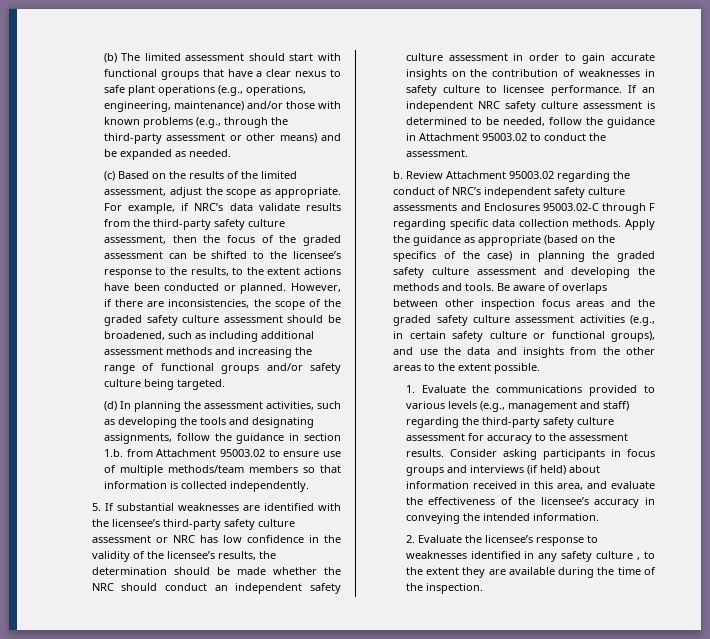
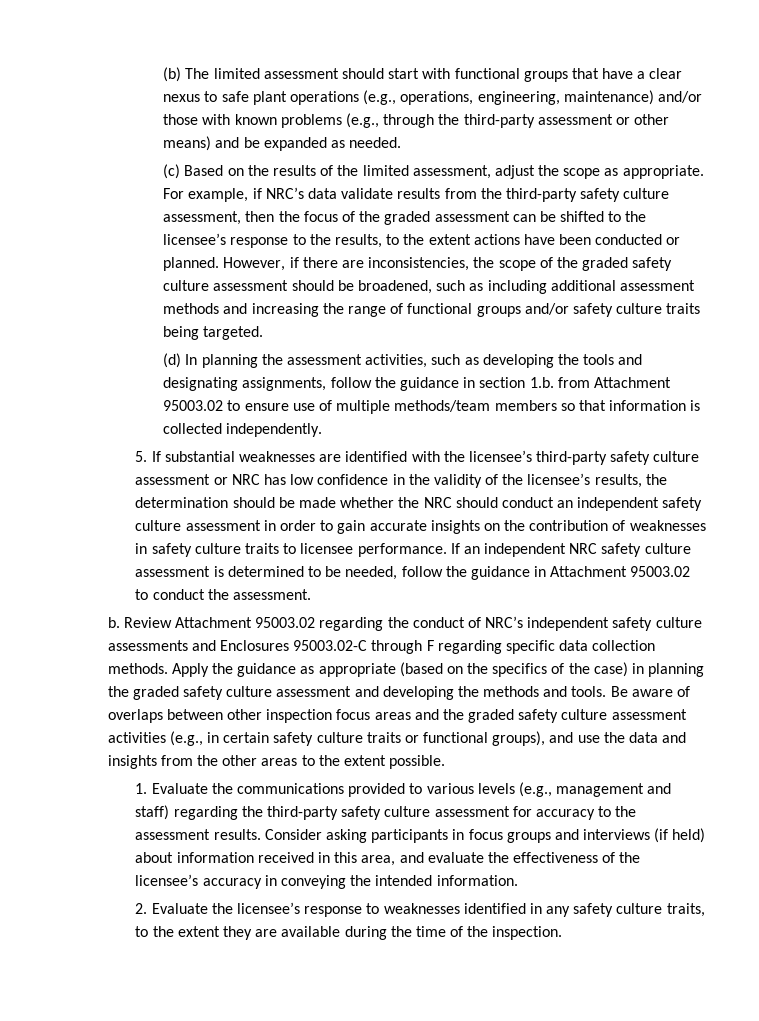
(141, 383) none -> [666,303,701,314] traits
(480, 89) none -> [244,543,279,554] traits
(527, 335) none -> [366,732,401,743] traits
[637,557,641,560] , -> [666,903,705,917] traits,

